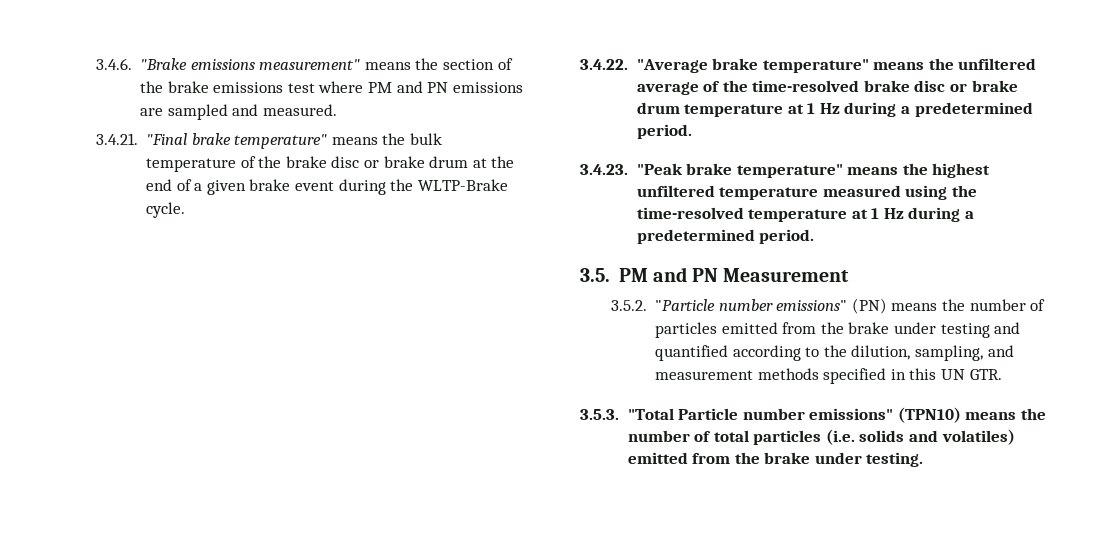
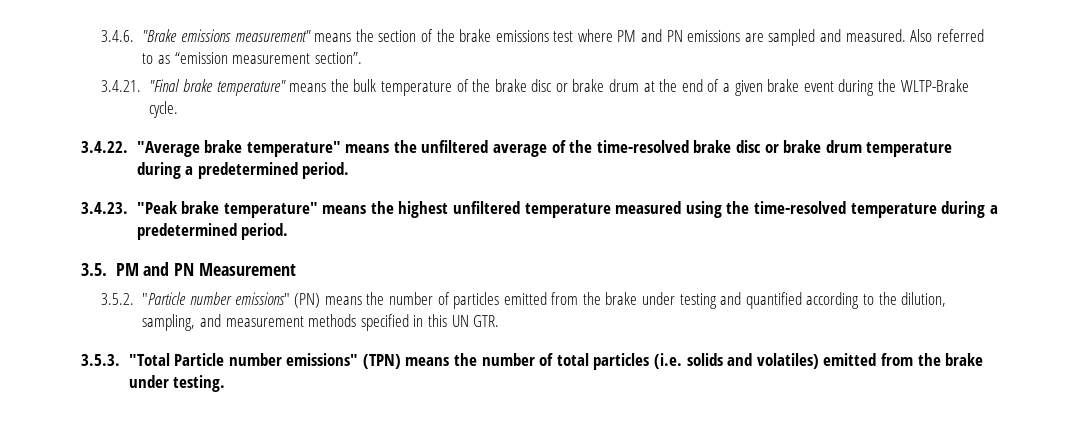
(337, 110) none -> [910,29,984,42] [142,52,362,64] Also referred to as “emission measurement section”.
[787,103,840,114] at 1 Hz -> (953, 149) none
[851,208,904,219] at 1 Hz -> (937, 210) none
[897,407,961,423] (TPN10) -> [362,354,401,369] (TPN)

